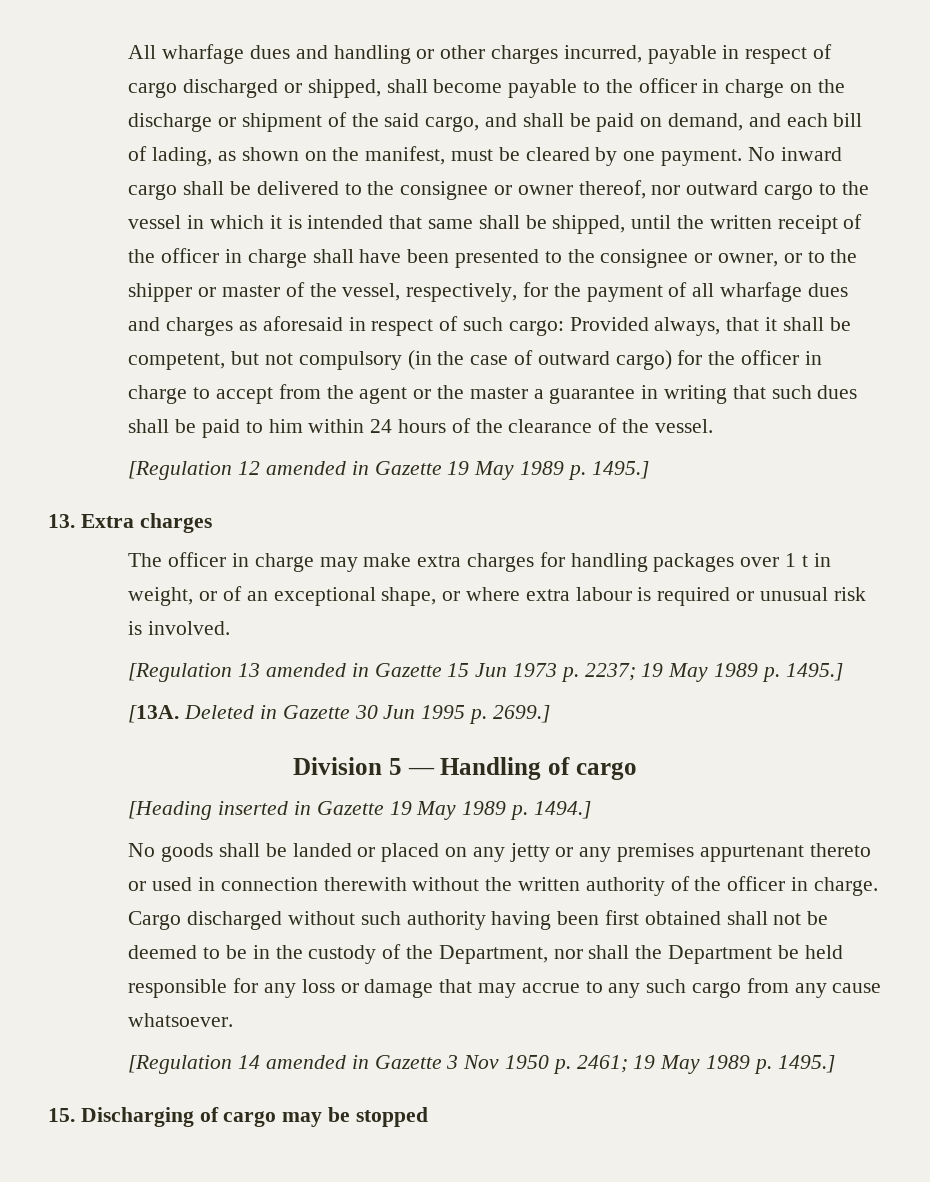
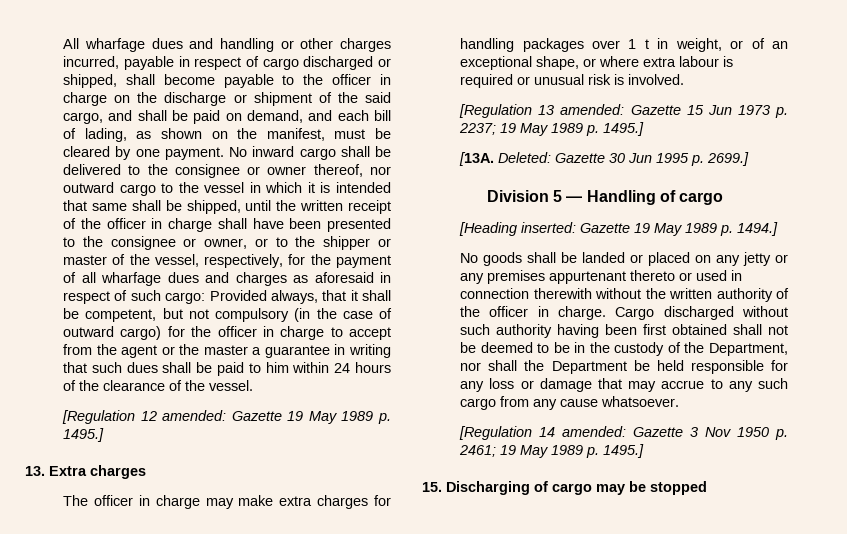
[265,461,369,475] amended in -> [162,410,227,421] amended:
[265,663,369,677] amended in -> [560,104,625,115] amended:
[184,705,277,719] Deleted in -> [498,152,552,163] Deleted:
[218,801,311,815] inserted in -> [521,222,577,233] inserted:
[265,1055,369,1069] amended in -> [562,426,627,437] amended:

